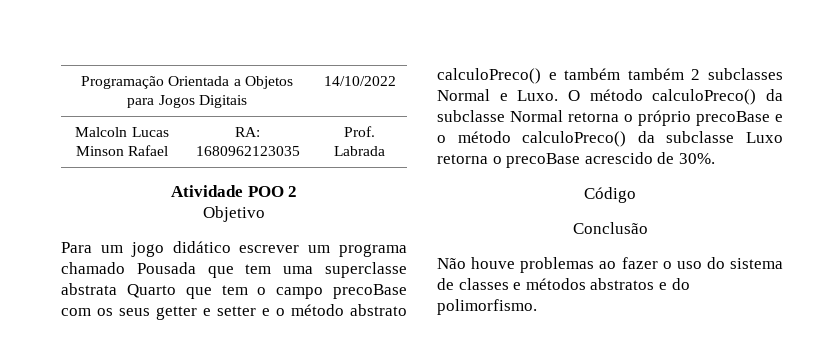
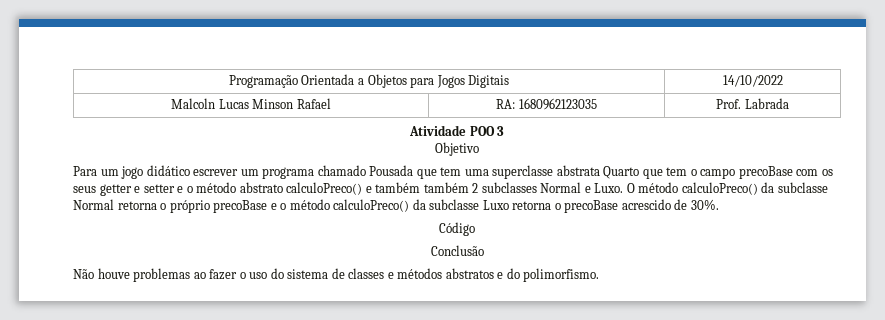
[288,186,298,197] 2 -> [497,126,505,136] 3

